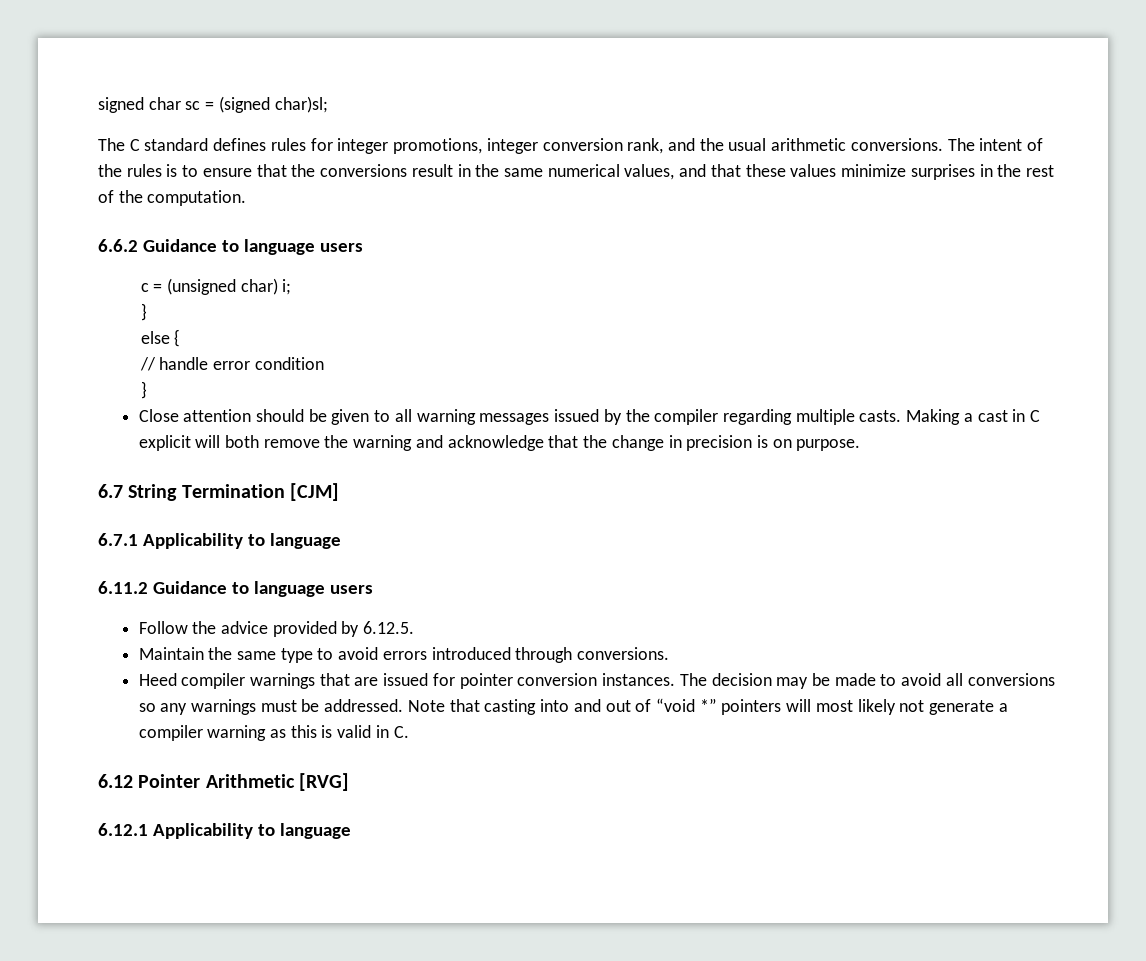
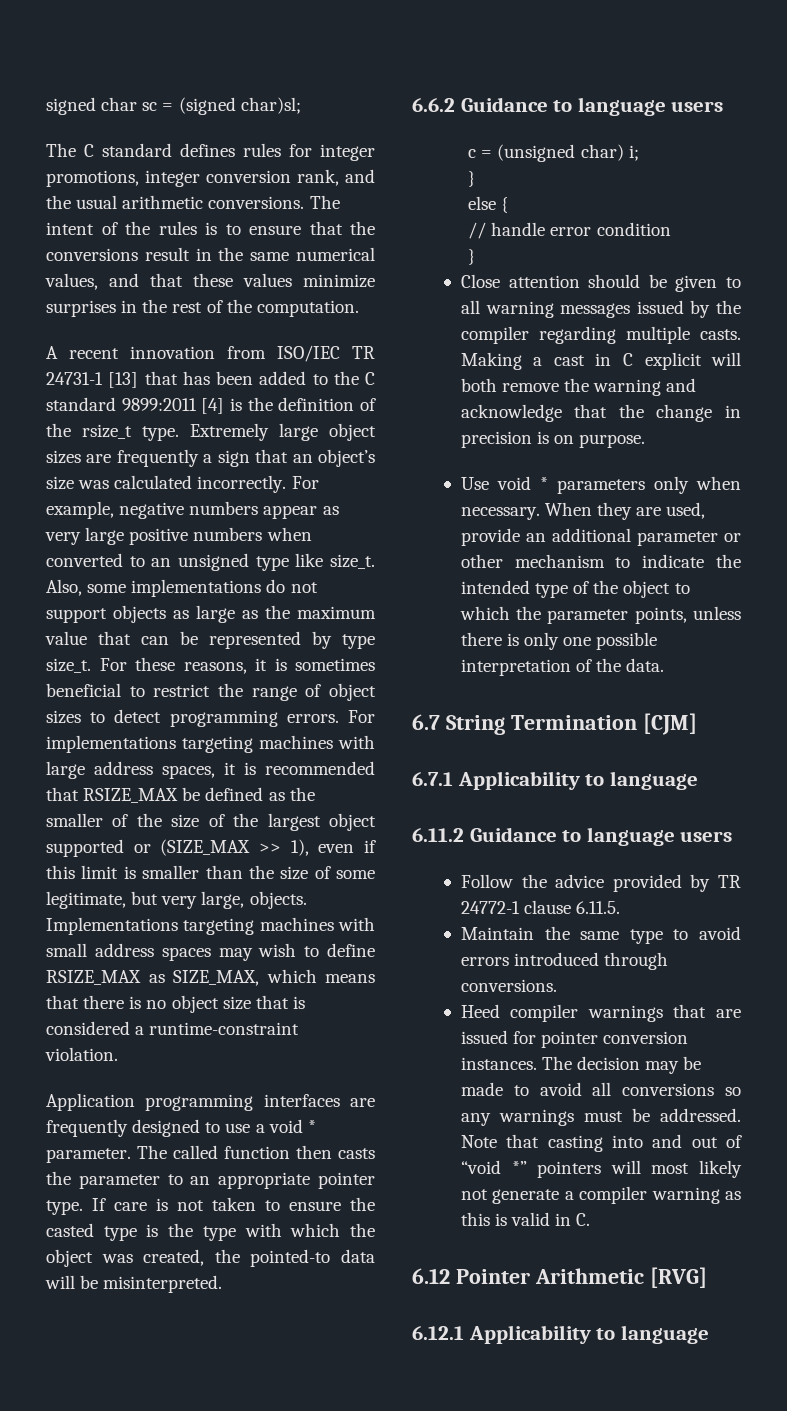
(247, 198) none -> [46,345,375,362] [46,371,375,388] [46,397,377,414] [46,423,376,441] [46,449,375,467] [46,475,319,493] [46,501,339,519] [45,527,312,545] [46,553,375,571] [46,579,318,597] [46,605,376,623] [45,631,375,649] [46,657,375,674] [46,683,376,701] [46,709,376,727] [46,735,375,753] [46,761,375,779] [46,787,315,803] [46,813,376,831] [46,839,376,857] [46,865,375,880] [46,891,307,909] [46,917,375,935] [46,943,375,961] [46,969,375,986] [46,995,305,1013] [46,1021,300,1035] [45,1047,118,1061] [46,1093,375,1111] [46,1119,316,1137] [46,1145,375,1163] [46,1171,376,1189] [46,1197,375,1215] [46,1223,375,1241] [46,1249,375,1267] [45,1275,223,1293] // A recent innovation from ISO/IEC TR 24731-1 [13] that has been added to the C standard 9899:2011 [4] is the definition of the rsize_t type. Extremely large object sizes are frequently a sign that an object’s size was calculated incorrectly. For example, negative numbers appear as very large positive numbers when converted to an unsigned type like size_t. Also, some implementations do not support objects as large as the maximum value that can be represented by type size_t. For these reasons, it is sometimes beneficial to restrict the range of object sizes to detect programming errors. For implementations targeting machines with large address spaces, it is recommended that RSIZE_MAX be defined as the smaller of the size of the largest object supported or (SIZE_MAX >> 1), even if this limit is smaller than the size of some legitimate, but very large, objects. Implementations targeting machines with small address spaces may wish to define RSIZE_MAX as SIZE_MAX, which means that there is no object size that is considered a runtime-constraint violation. // Application programming interfaces are frequently designed to use a void * parameter. The called function then casts the parameter to an appropriate pointer type. If care is not taken to ensure the casted type is the type with which the object was created, the pointed-to data will be misinterpreted.
(861, 445) none -> [460,476,741,494] [460,502,706,520] [460,528,741,546] [460,554,741,568] [460,580,690,598] [459,606,741,624] [460,632,658,650] [460,658,665,676] // Use void * parameters only when necessary. When they are used, provide an additional parameter or other mechanism to indicate the intended type of the object to which the parameter points, unless there is only one possible interpretation of the data.
[363,621,415,634] 6.12.5. -> [718,875,741,888] [460,900,621,914] TR 24772-1 clause 6.11.5.

